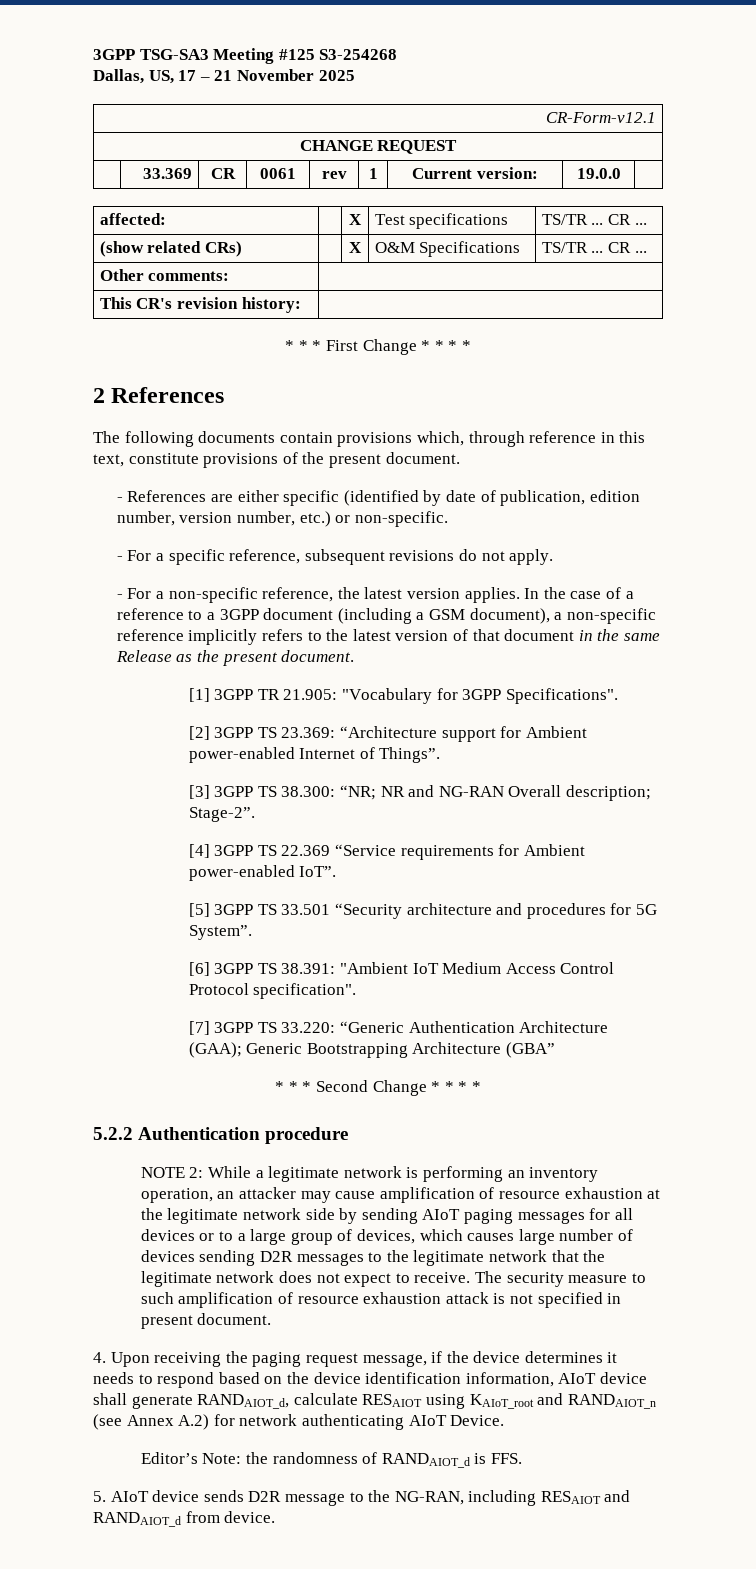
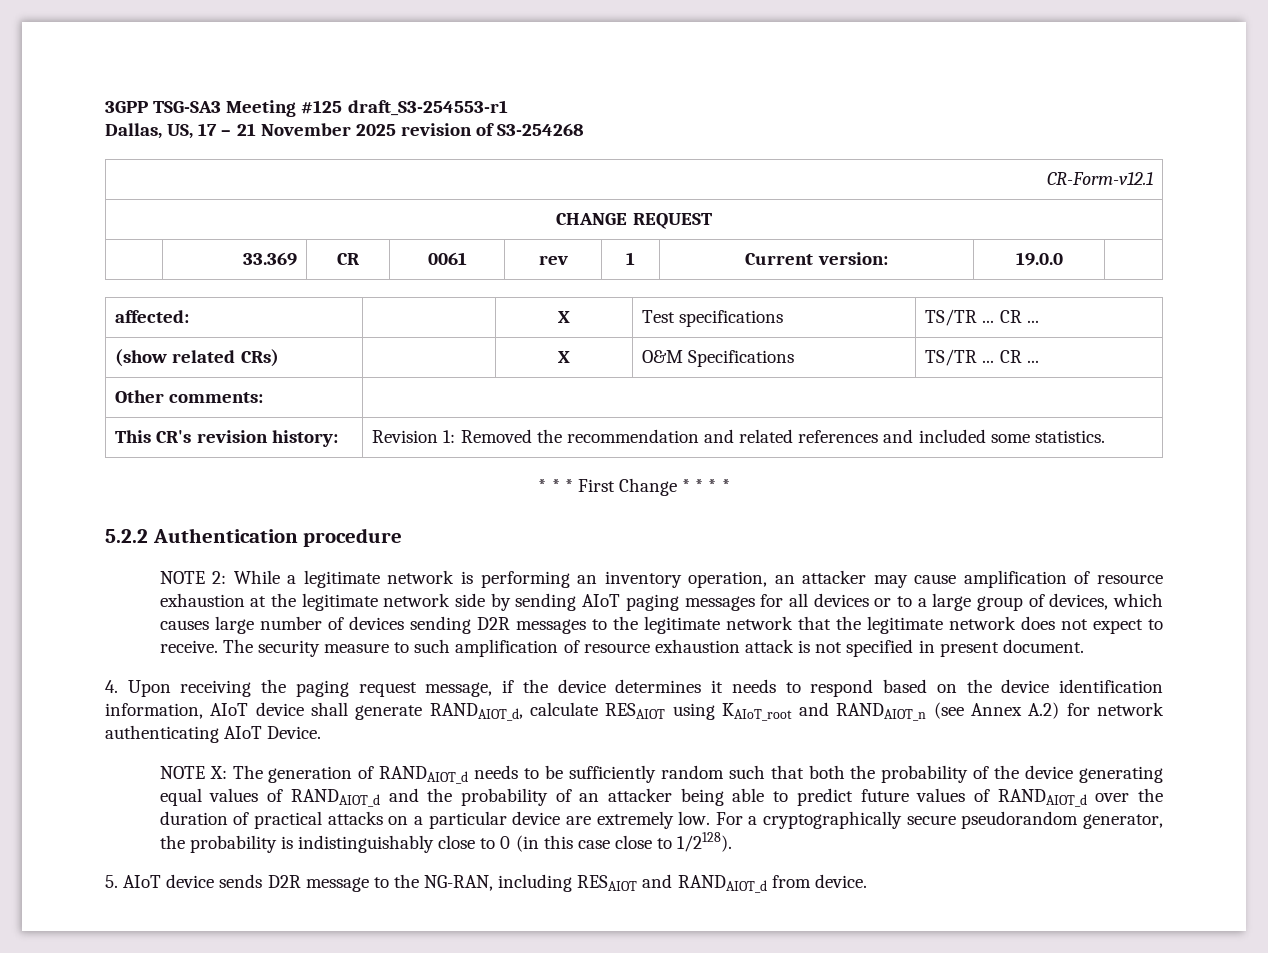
[319,49,398,60] S3-254268 -> [347,100,508,116] draft_S3-254553-r1
(355, 75) none -> [400,123,585,136] revision of S3-254268
(301, 305) none -> [372,429,1105,443] Revision 1: Removed the recommendation and related references and included some statistics.
[93,387,225,403] [93,431,646,447] [93,452,460,468] [116,490,640,506] [116,511,448,527] [116,549,554,565] [116,587,634,603] [116,608,656,624] [116,629,660,645] [115,650,355,666] [188,688,618,704] [188,726,587,742] [188,747,441,763] [188,785,651,801] [188,807,255,822] [188,844,585,860] [188,865,337,881] [188,903,657,919] [188,925,252,940] [188,962,615,976] [188,983,357,999] [188,1021,609,1035] [188,1042,555,1058] [275,1080,481,1096] // 2 References // The following documents contain provisions which, through reference in this text, constitute provisions of the present document. // - References are either specific (identified by date of publication, edition number, version number, etc.) or non-specific. // - For a specific reference, subsequent revisions do not apply. // - For a non-specific reference, the latest version applies. In the case of a reference to a 3GPP document (including a GSM document), a non-specific reference implicitly refers to the latest version of that document in the same Release as the present document. // [1] 3GPP TR 21.905: "Vocabulary for 3GPP Specifications". // [2] 3GPP TS 23.369: “Architecture support for Ambient power-enabled Internet of Things”. // [3] 3GPP TS 38.300: “NR; NR and NG-RAN Overall description; Stage-2”. // [4] 3GPP TS 22.369 “Service requirements for Ambient power-enabled IoT”. // [5] 3GPP TS 33.501 “Security architecture and procedures for 5G System”. // [6] 3GPP TS 38.391: "Ambient IoT Medium Access Control Protocol specification". // [7] 3GPP TS 33.220: “Generic Authentication Architecture (GAA); Generic Bootstrapping Architecture (GBA” // * * * Second Change * * * * -> (730, 485) none
[140,1452,522,1468] Editor’s Note: the randomness of RANDAIOT_d is FFS. -> [159,765,1164,784] [159,788,1164,807] [159,811,1163,829] [159,832,733,853] NOTE X: The generation of RANDAIOT_d needs to be sufficiently random such that both the probability of the device generating equal values of RANDAIOT_d and the probability of an attacker being able to predict future values of RANDAIOT_d over the duration of practical attacks on a particular device are extremely low. For a cryptographically secure pseudorandom generator, the probability is indistinguishably close to 0 (in this case close to 1/2128).

